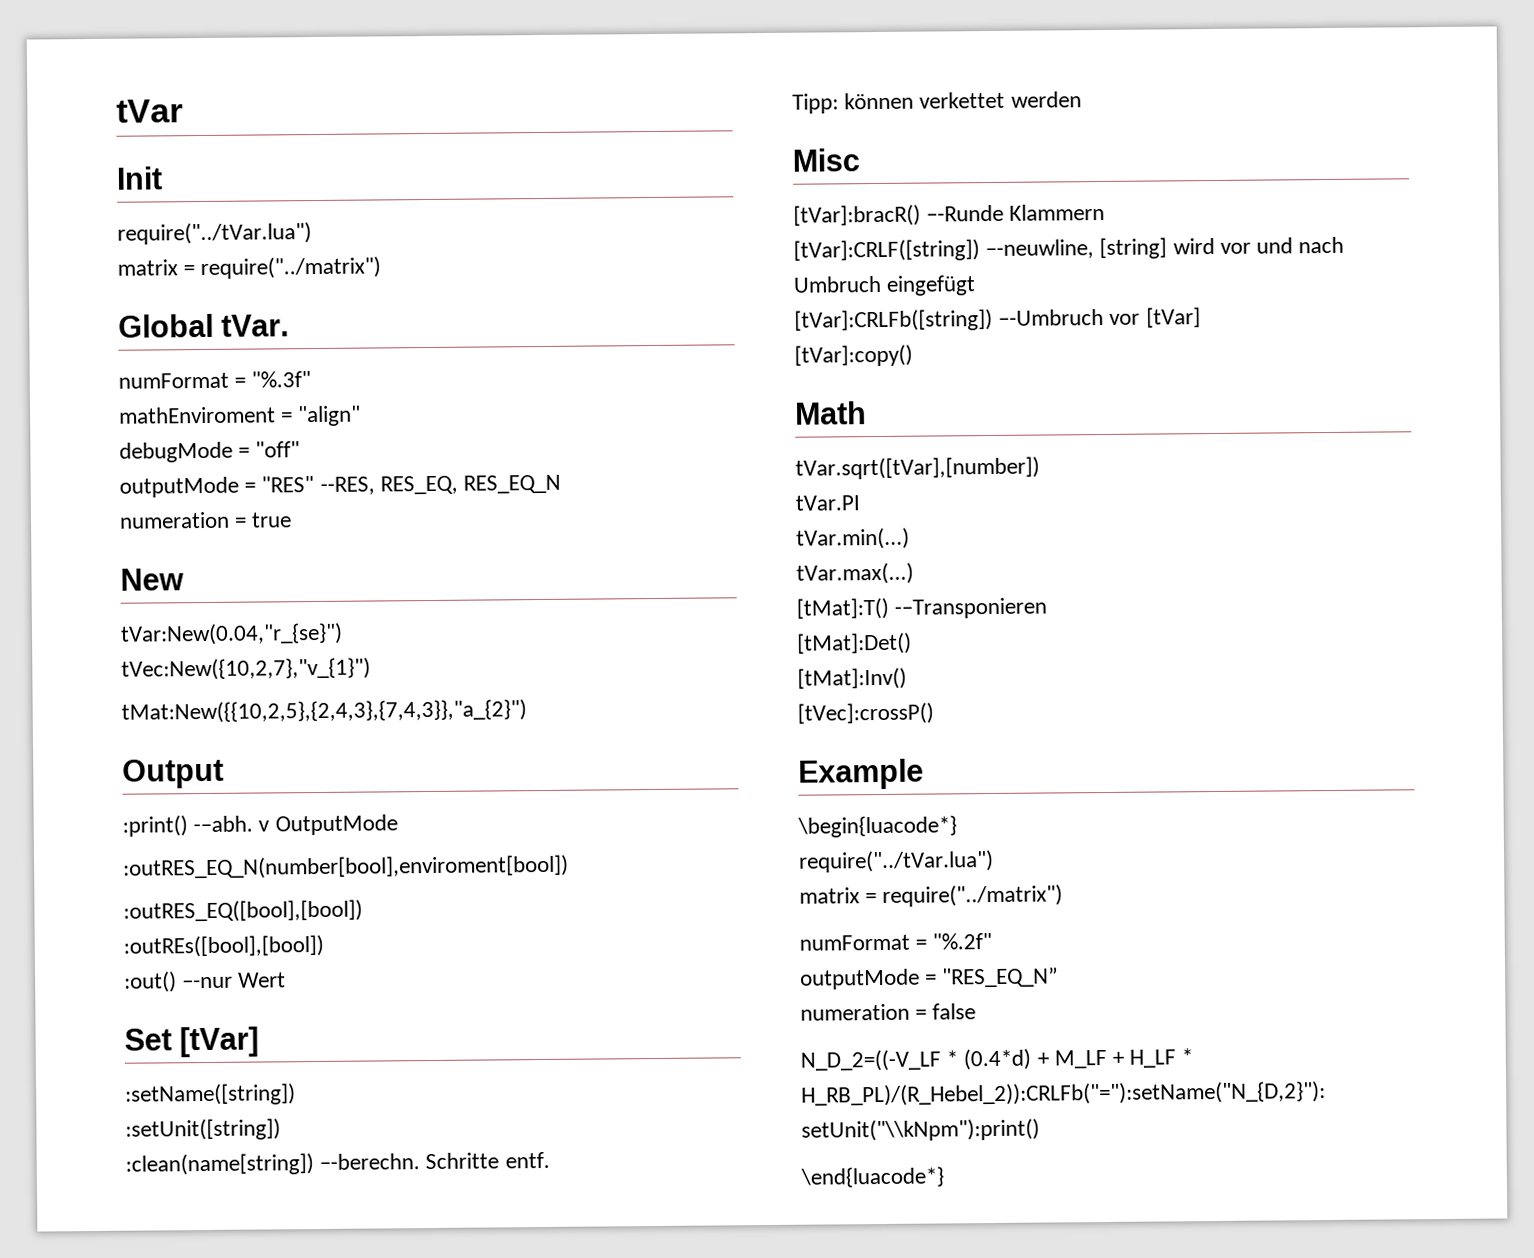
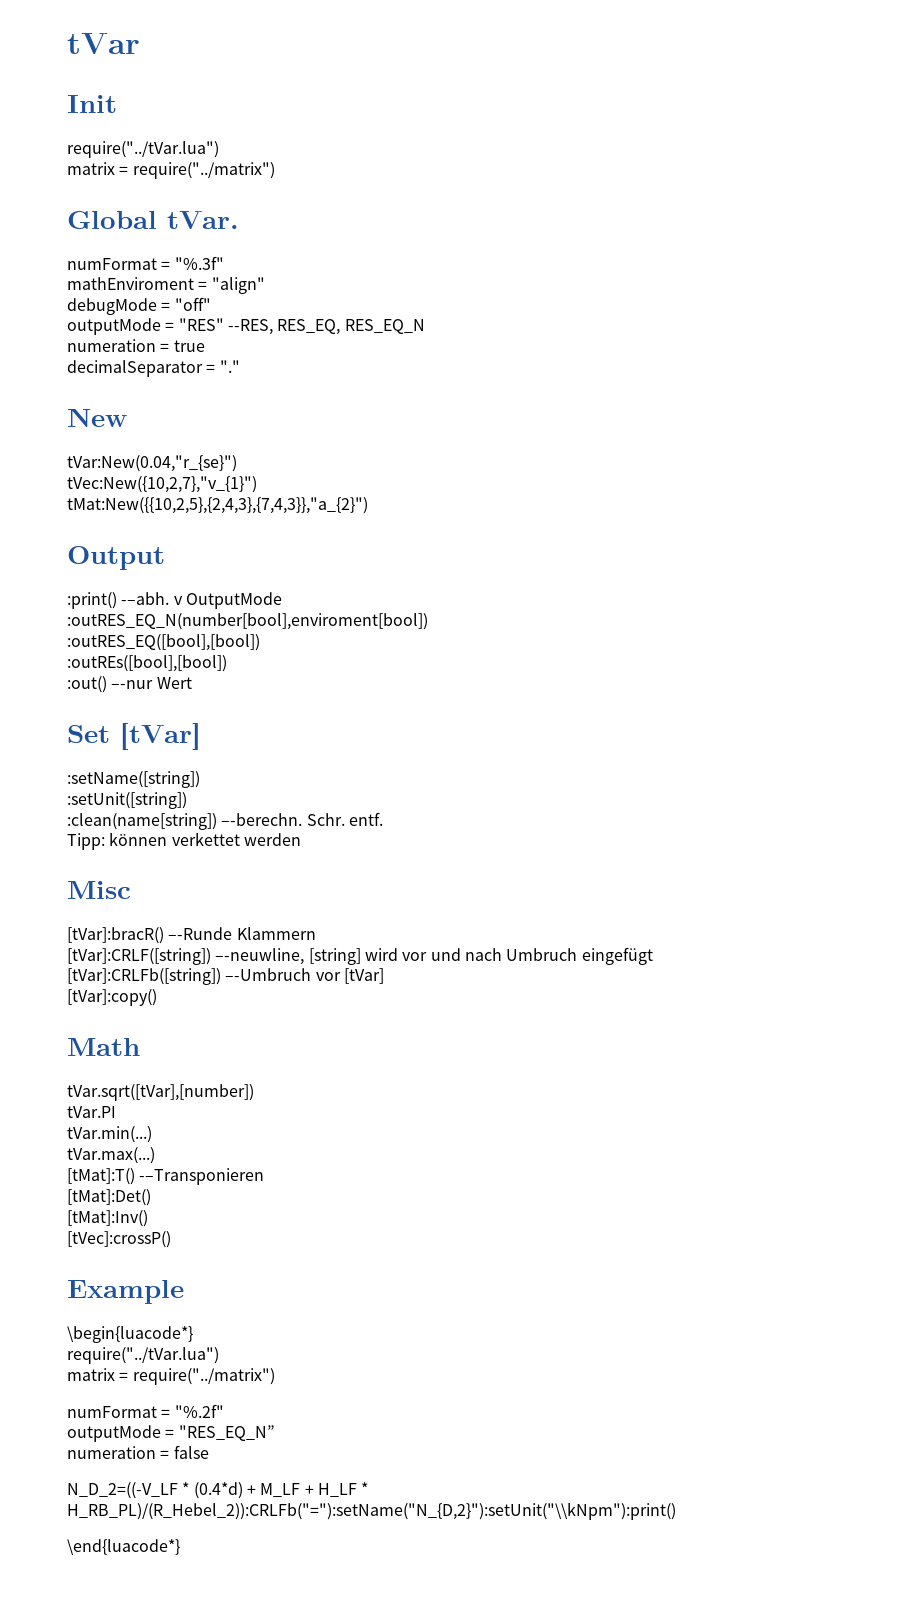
(293, 520) none -> [67,360,240,377] // decimalSeparator = "."
[425,1152,500,1170] Schritte -> [306,813,345,826] Schr.

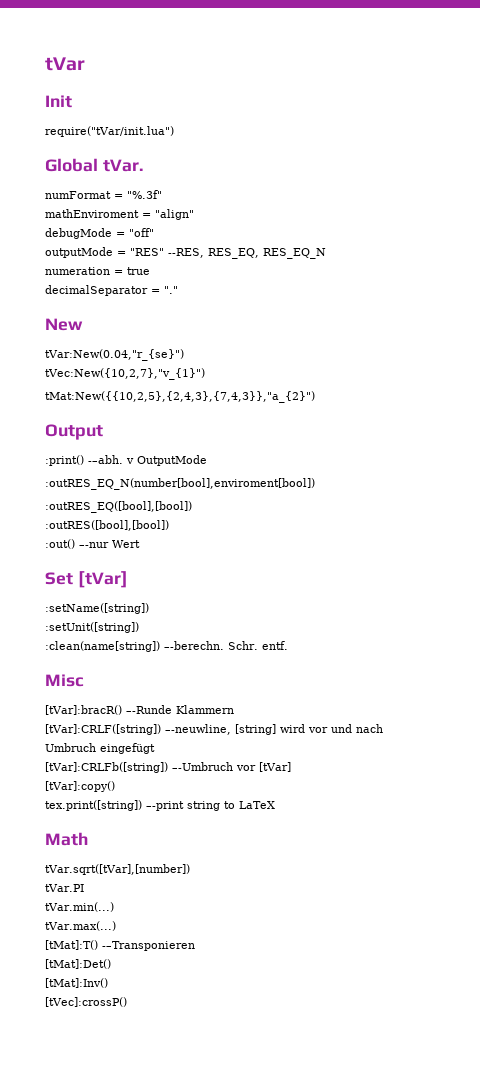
[67,141,219,158] [67,162,275,179] require("../tVar.lua") // matrix = require("../matrix") -> [45,126,174,137] require("tVar/init.lua")
[67,655,227,672] :outREs([bool],[bool]) -> [45,520,169,531] :outRES([bool],[bool])
[67,832,301,850] // Tipp: können verkettet werden -> (288, 645) none
(157, 997) none -> [45,800,275,811] // tex.print([string]) –-print string to LaTeX
[67,1280,184,1304] [67,1326,193,1343] [67,1347,219,1364] [67,1368,275,1385] [67,1404,224,1418] [67,1425,275,1442] [67,1445,209,1459] [67,1482,369,1499] [67,1502,676,1520] [67,1539,180,1555] // Example // \begin{luacode*} // require("../tVar.lua") // matrix = require("../matrix") // numFormat = "%.2f" // outputMode = "RES_EQ_N” // numeration = false // N_D_2=((-V_LF * (0.4*d) + M_LF + H_LF * H_RB_PL)/(R_Hebel_2)):CRLFb("="):setName("N_{D,2}"):setUnit("\\kNpm"):print() // \end{luacode*} -> (127, 1002) none

